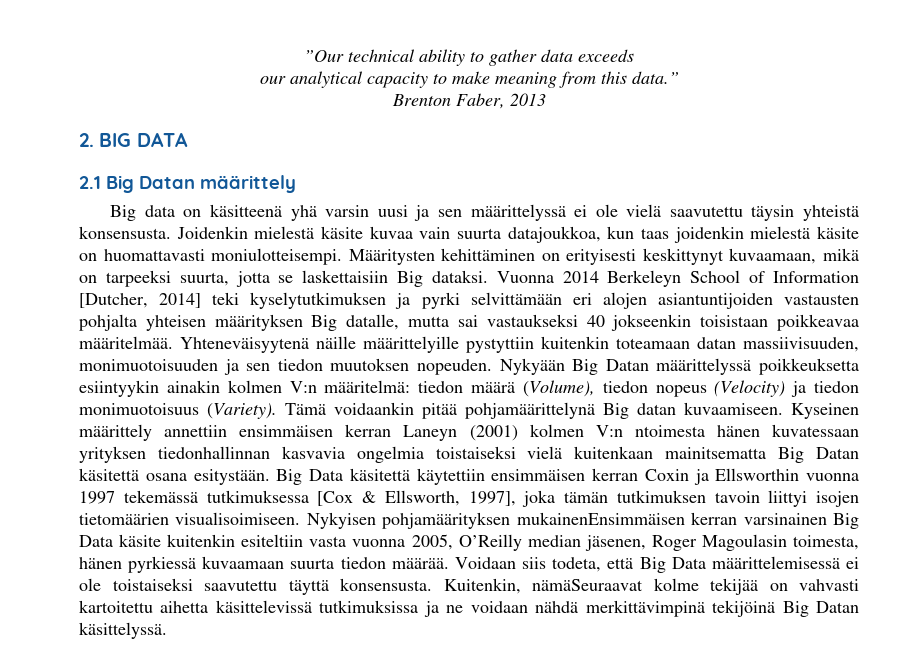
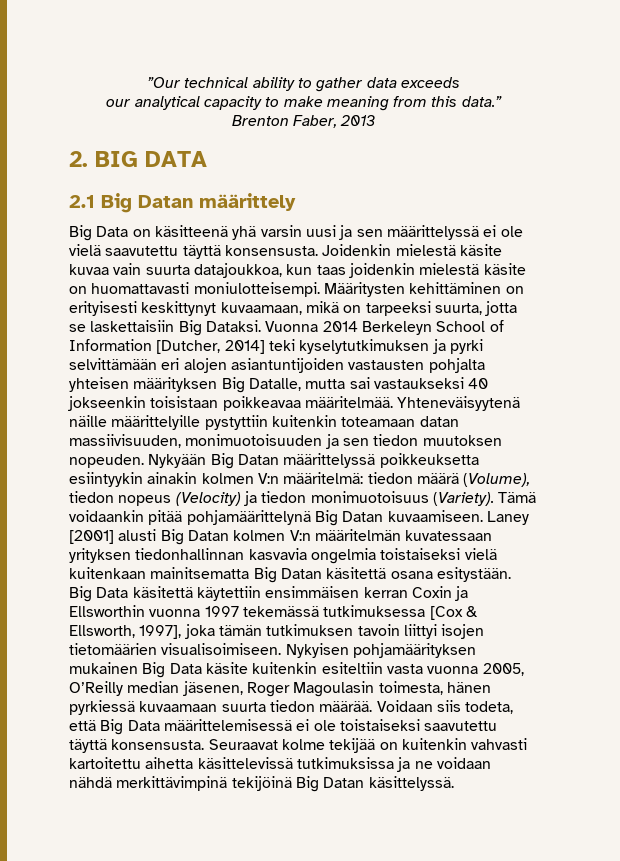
[144,205,175,217] data -> [96,226,129,237] Data
[751,205,859,221] täysin yhteistä -> [182,245,221,259] täyttä
[431,270,488,283] dataksi. -> [205,320,261,332] Dataksi.
[346,314,400,330] datalle, -> [248,378,301,391] Datalle,
[637,402,859,419] [79,424,760,441] datan kuvaamiseen. Kyseinen määrittely annettiin ensimmäisen kerran Laneyn (2001) kolmen V:n ntoimesta hänen -> [342,510,529,525] [69,529,401,545] Datan kuvaamiseen. Laney [2001] alusti Big Datan kolmen V:n määritelmän
[516,512,827,525] mukainenEnsimmäisen kerran varsinainen -> [69,662,138,674] mukainen
[443,578,643,594] Kuitenkin, nämäSeuraavat -> [208,739,278,750] Seuraavat
(788, 587) none -> [401,738,467,750] kuitenkin

